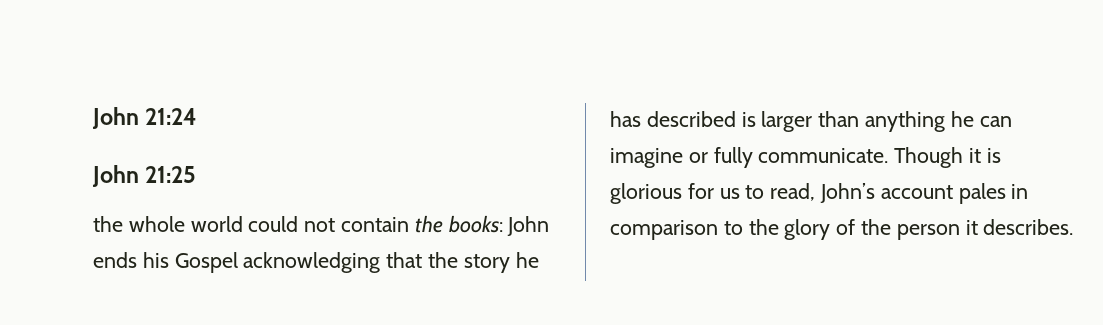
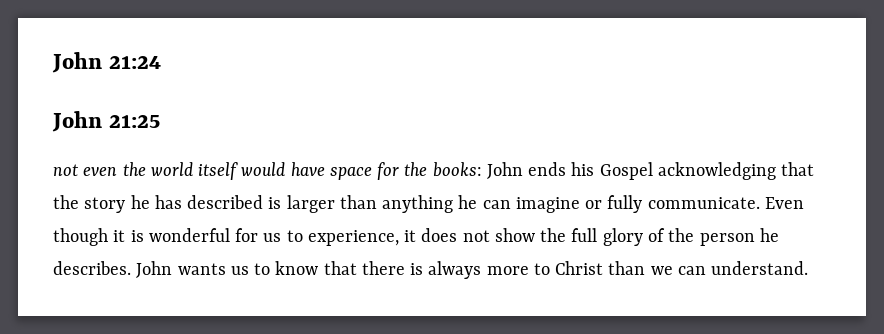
[93,216,410,232] the whole world could not contain -> [53,162,400,180] not even the world itself would have space for
[894,147,964,168] Though -> [764,197,804,209] [53,228,108,246] Even though
[610,183,682,204] glorious -> [148,228,230,242] wonderful
[770,183,1029,204] [610,219,1074,240] read, John’s account pales in comparison to the glory of the person it describes. -> [307,228,779,246] [53,261,809,279] experience, it does not show the full glory of the person he describes. John wants us to know that there is always more to Christ than we can understand.

